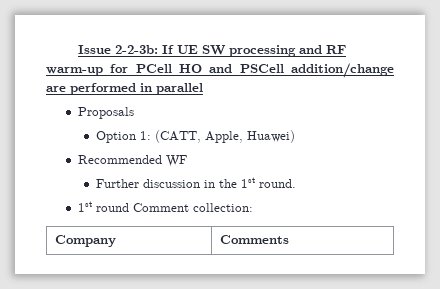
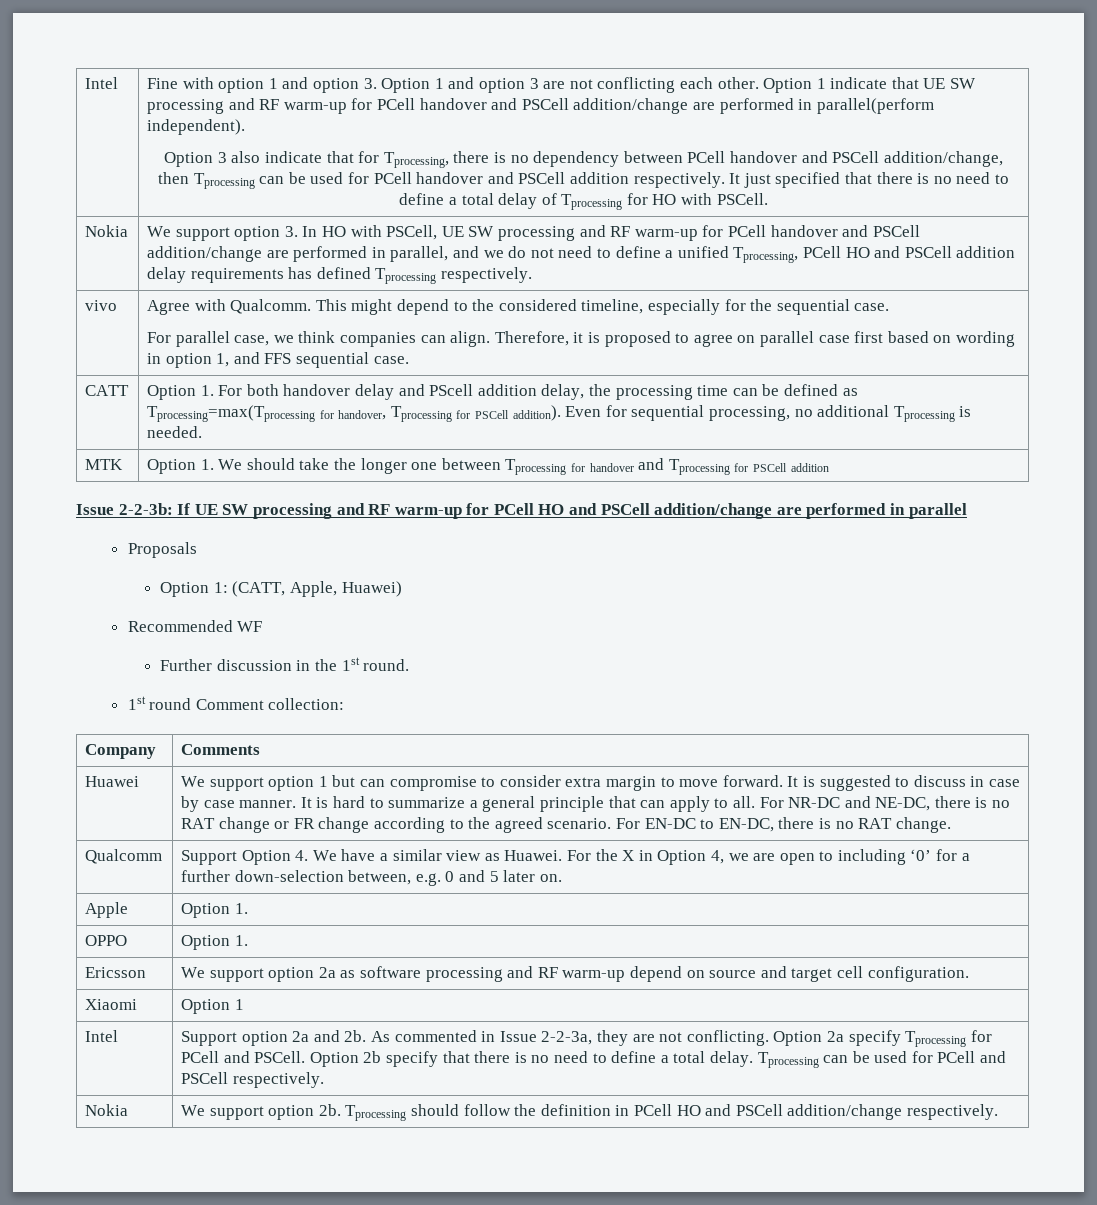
(77, 49) none -> [85,77,119,89] [147,77,977,93] [147,98,934,114] [147,119,246,135] [164,151,1003,168] [158,172,1009,189] [399,193,768,210] [85,225,129,237] [147,225,920,241] [147,246,1016,263] [147,267,533,284] [85,300,118,311] [147,299,890,315] [147,331,1015,347] [147,352,409,368] [85,385,130,396] [147,384,858,400] [147,405,972,422] [147,426,203,438] [85,459,124,470] [147,458,829,475] Intel | Fine with option 1 and option 3. Option 1 and option 3 are not conflicting each other. Option 1 indicate that UE SW processing and RF warm-up for PCell handover and PSCell addition/change are performed in parallel(perform independent). // Option 3 also indicate that for Tprocessing, there is no dependency between PCell handover and PSCell addition/change, then Tprocessing can be used for PCell handover and PSCell addition respectively. It just specified that there is no need to define a total delay of Tprocessing for HO with PSCell. // Nokia | We support option 3. In HO with PSCell, UE SW processing and RF warm-up for PCell handover and PSCell addition/change are performed in parallel, and we do not need to define a unified Tprocessing, PCell HO and PSCell addition delay requirements has defined Tprocessing respectively. // vivo | Agree with Qualcomm. This might depend to the considered timeline, especially for the sequential case. // For parallel case, we think companies can align. Therefore, it is proposed to agree on parallel case first based on wording in option 1, and FFS sequential case. // CATT | Option 1. For both handover delay and PScell addition delay, the processing time can be defined as Tprocessing=max(Tprocessing for handover, Tprocessing for PSCell addition). Even for sequential processing, no additional Tprocessing is needed. // MTK | Option 1. We should take the longer one between Tprocessing for handover and Tprocessing for PSCell addition //
(290, 239) none -> [85,776,140,787] [181,775,1020,791] [181,796,1011,812] [181,817,951,833] [85,849,163,864] [181,849,970,865] [181,870,562,886] [85,902,129,918] [181,903,248,918] [85,935,128,946] [181,935,248,950] [85,967,147,978] [181,966,969,982] [85,999,138,1010] [181,999,244,1014] [85,1030,119,1042] [181,1030,992,1047] [181,1051,1007,1068] [181,1072,324,1088] [85,1104,129,1116] [181,1104,998,1121] // Huawei | We support option 1 but can compromise to consider extra margin to move forward. It is suggested to discuss in case by case manner. It is hard to summarize a general principle that can apply to all. For NR-DC and NE-DC, there is no RAT change or FR change according to the agreed scenario. For EN-DC to EN-DC, there is no RAT change. // Qualcomm | Support Option 4. We have a similar view as Huawei. For the X in Option 4, we are open to including ‘0’ for a further down-selection between, e.g. 0 and 5 later on. // Apple | Option 1. // OPPO | Option 1. // Ericsson | We support option 2a as software processing and RF warm-up depend on source and target cell configuration. // Xiaomi | Option 1 // Intel | Support option 2a and 2b. As commented in Issue 2-2-3a, they are not conflicting. Option 2a specify Tprocessing for PCell and PSCell. Option 2b specify that there is no need to define a total delay. Tprocessing can be used for PCell and PSCell respectively. // Nokia | We support option 2b. Tprocessing should follow the definition in PCell HO and PSCell addition/change respectively.

